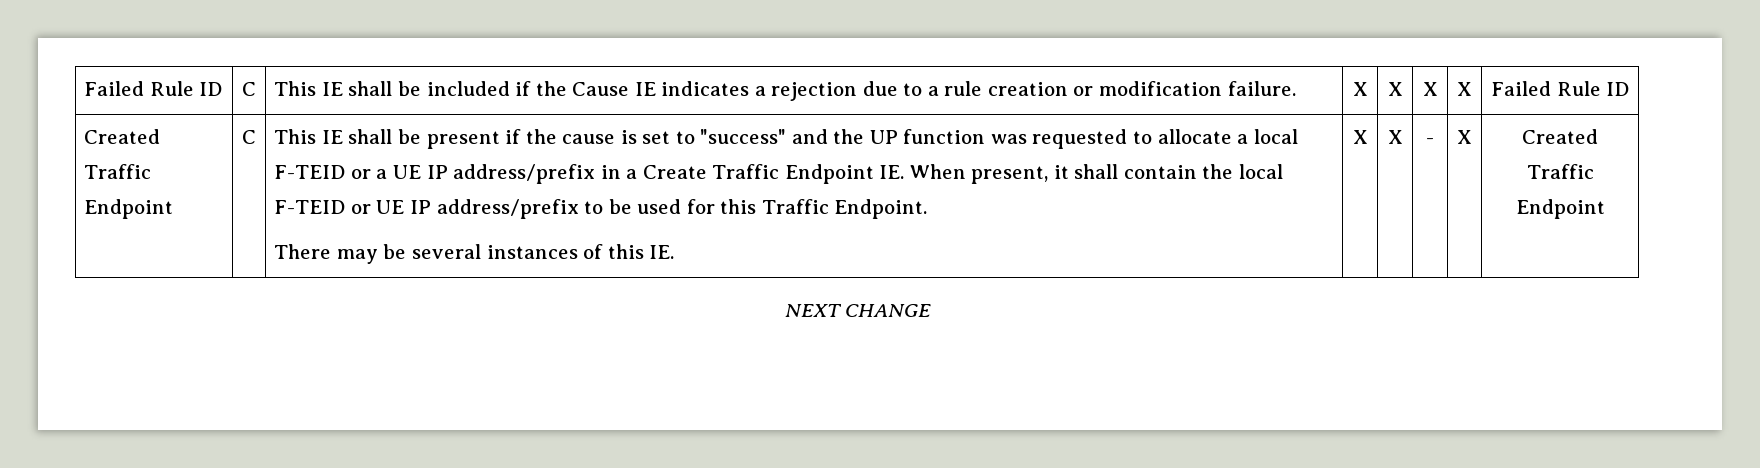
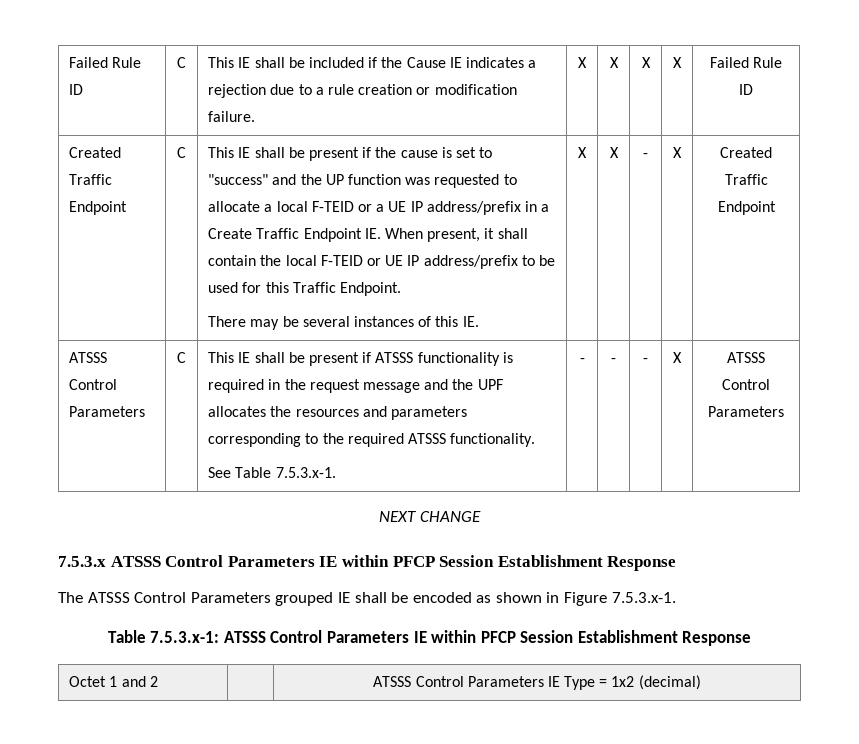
[784,304,932,317] // NEXT CHANGE -> [69,352,108,363] [69,379,118,390] [69,406,146,417] [177,352,186,363] [208,352,513,366] [208,379,503,393] [208,406,468,420] [208,433,536,447] [208,467,336,478] [579,358,585,363] [611,358,616,363] [643,358,648,363] [673,352,682,363] [727,352,765,363] [722,379,770,390] [708,406,784,417] [379,511,481,522] [58,555,677,571] [58,592,676,606] [107,630,752,646] [69,676,158,687] [373,675,701,690] // ATSSS Control Parameters | C | This IE shall be present if ATSSS functionality is required in the request message and the UPF allocates the resources and parameters corresponding to the required ATSSS functionality. // See Table 7.5.3.x-1. | - | - | - | X | ATSSS Control Parameters // NEXT CHANGE // 7.5.3.x ATSSS Control Parameters IE within PFCP Session Establishment Response // The ATSSS Control Parameters grouped IE shall be encoded as shown in Figure 7.5.3.x-1. // Table 7.5.3.x-1: ATSSS Control Parameters IE within PFCP Session Establishment Response // Octet 1 and 2 | | ATSSS Control Parameters IE Type = 1x2 (decimal)

